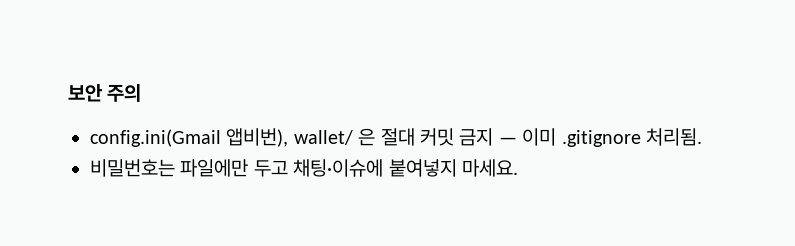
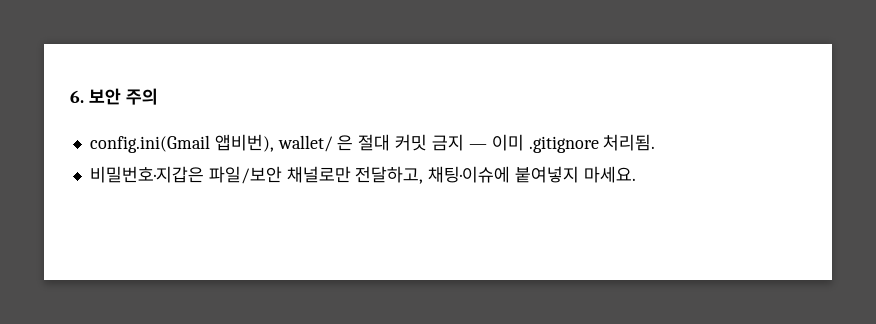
(68, 93) none -> [70,90,84,103] 6.
[90,159,288,177] 비밀번호는 파일에만 두고 -> [89,166,424,184] 비밀번호·지갑은 파일/보안 채널로만 전달하고,

